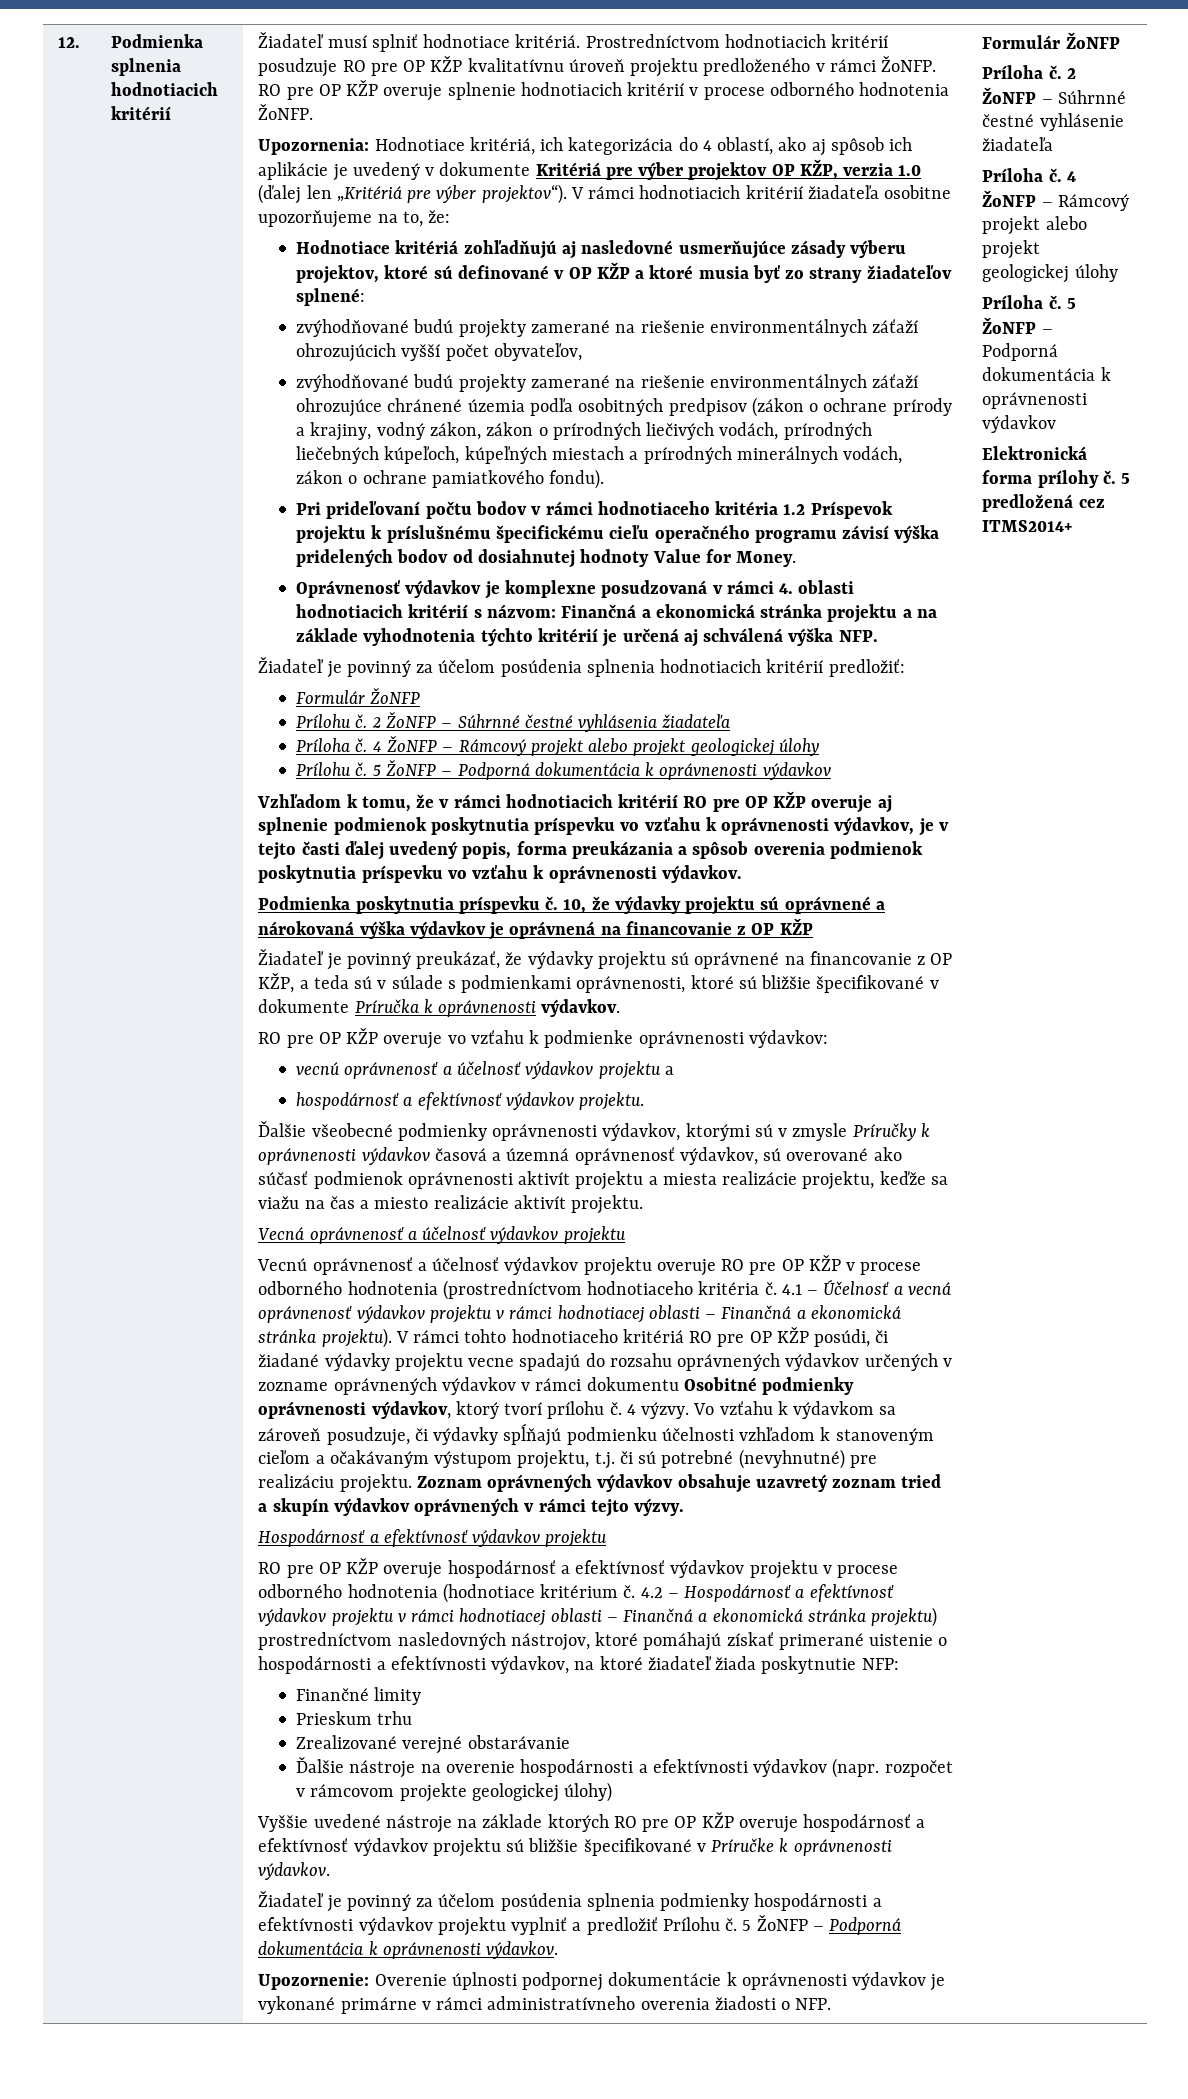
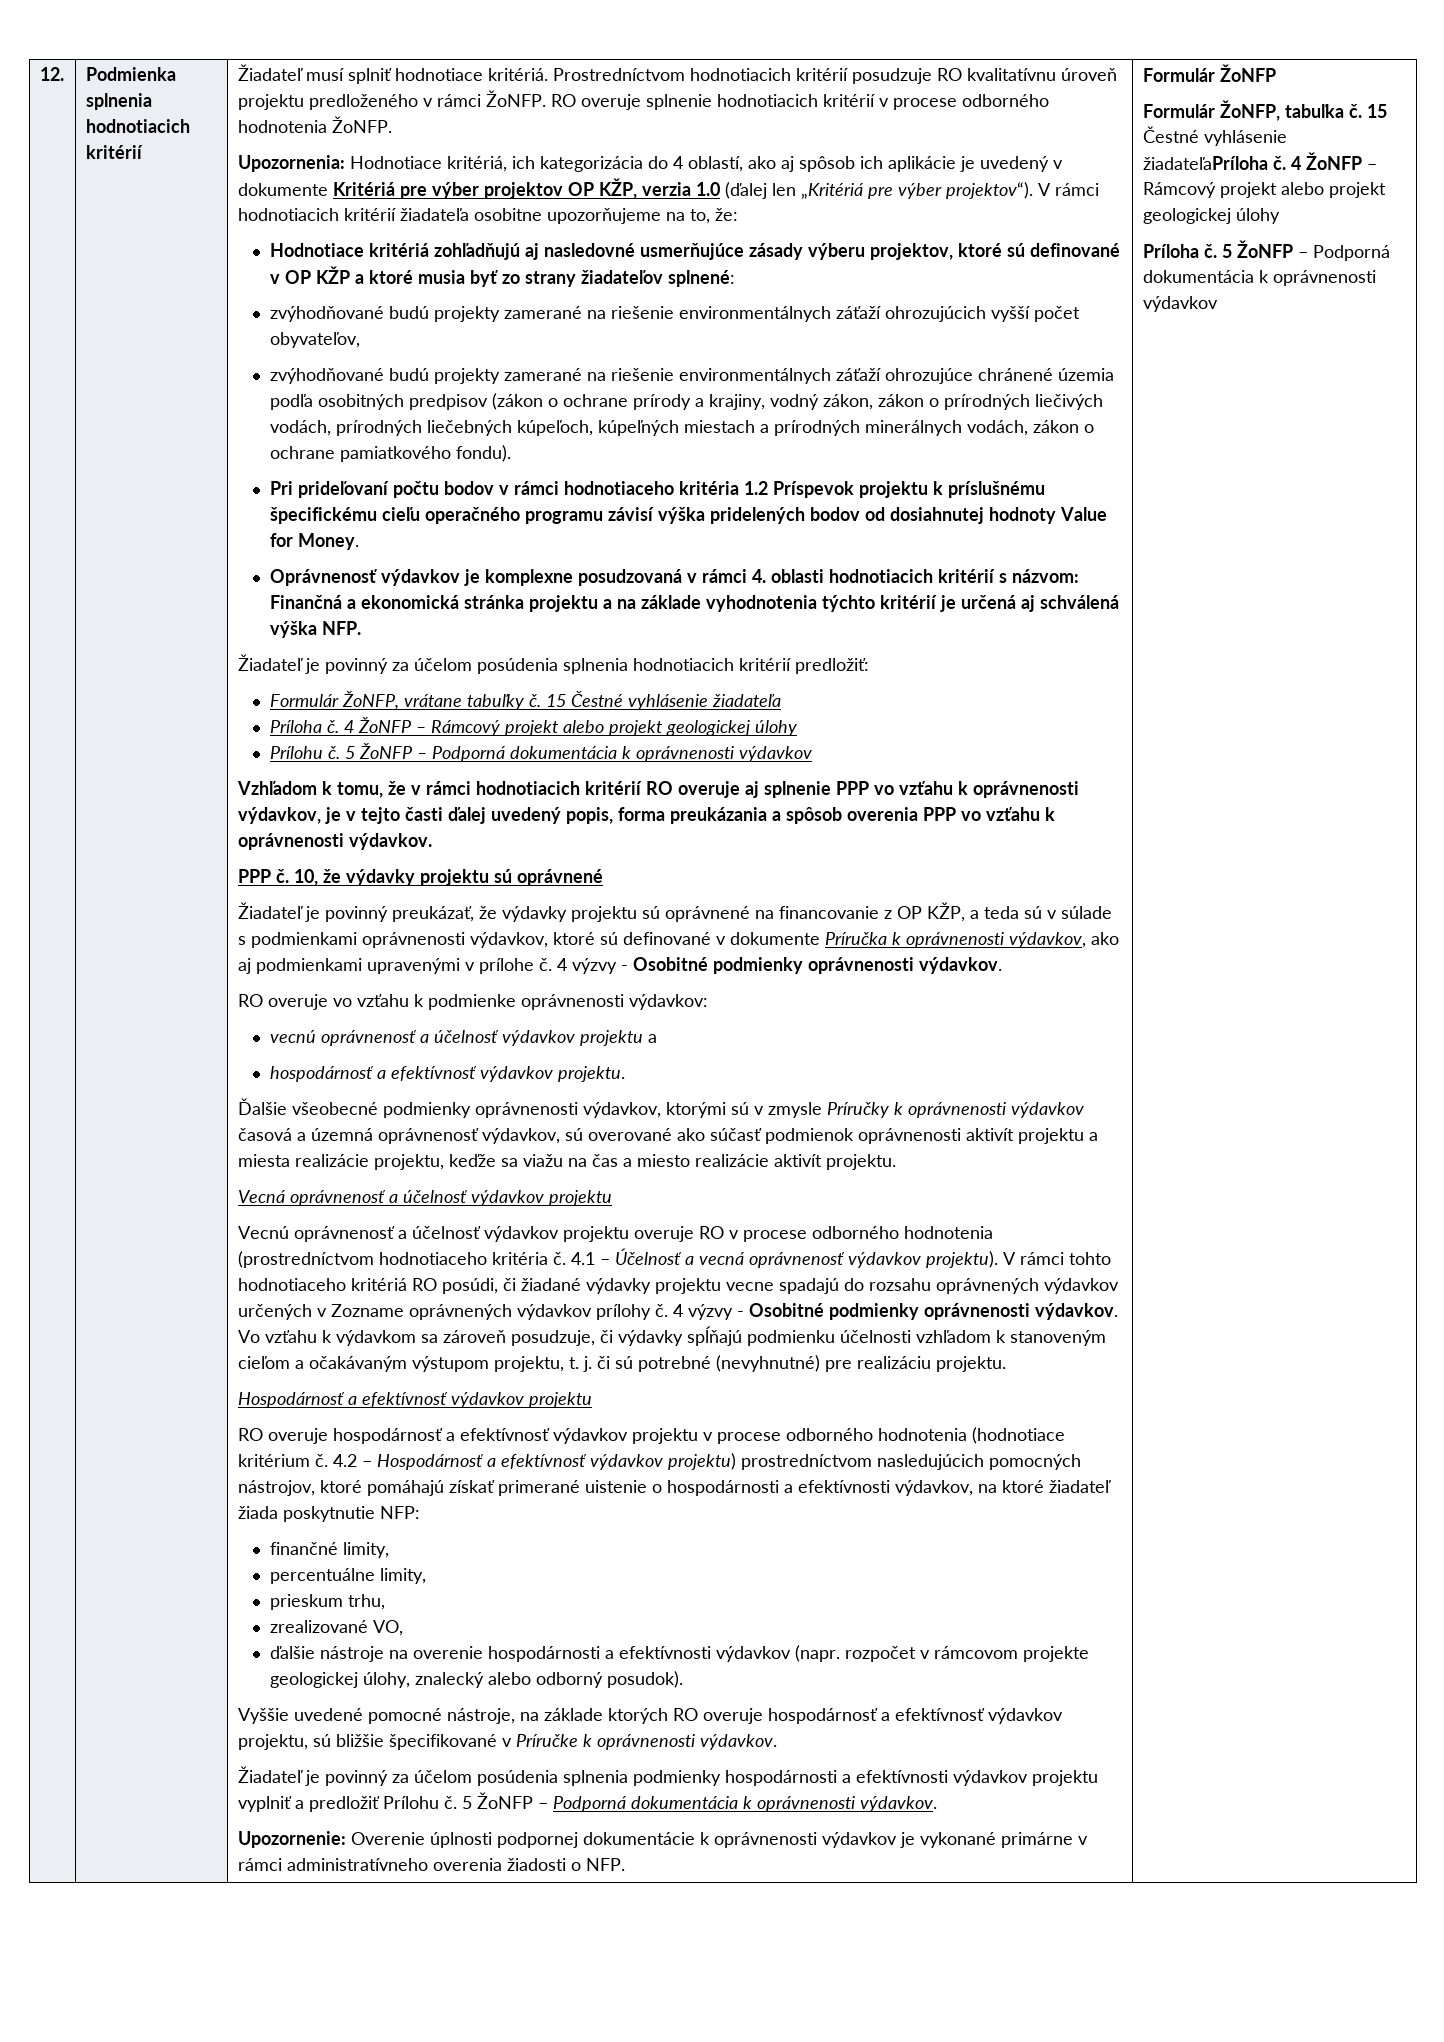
[370,56,463,76] pre OP KŽP -> (962, 74) none
[286,80,379,100] pre OP KŽP -> (576, 100) none
[370,688,421,704] [296,712,658,732] ŽoNFP // Prílohu č. 2 ŽoNFP – Súhrnné čestné vyhlásenia -> [341,691,708,710] ŽoNFP, vrátane tabuľky č. 15 Čestné vyhlásenie
[712,791,892,813] [258,817,616,835] pre OP KŽP overuje aj splnenie podmienok poskytnutia príspevku -> [677,781,869,798] overuje aj splnenie PPP
[829,841,923,859] [258,865,443,883] podmienok poskytnutia príspevku -> [922,807,956,821] PPP
[258,896,540,914] Podmienka poskytnutia príspevku -> [237,869,271,883] PPP
[875,901,885,910] [258,918,813,940] a nárokovaná výška výdavkov je oprávnená na financovanie z OP KŽP -> (603, 877) none
[576,975,925,993] oprávnenosti, ktoré sú bližšie špecifikované -> [361,932,711,948] oprávnenosti výdavkov, ktoré sú definované
(537, 1008) none -> [1008,932,1119,948] [237,957,914,974] výdavkov, ako aj podmienkami upravenými v prílohe č. 4 výzvy - Osobitné podmienky oprávnenosti
[286,1028,379,1048] pre OP KŽP -> (263, 1000) none
[749,1255,841,1275] pre OP KŽP -> (724, 1232) none
[429,1305,901,1323] [258,1329,317,1343] projektu v rámci hodnotiacej oblasti – Finančná a ekonomická stránka -> (921, 1260) none
[717,1327,809,1347] pre OP KŽP -> (437, 1284) none
[258,1377,855,1395] [258,1401,690,1419] zozname oprávnených výdavkov v rámci dokumentu Osobitné podmienky oprávnenosti výdavkov, ktorý tvorí prílohu č. 4 výzvy. -> [330,1303,1118,1320] Zozname oprávnených výdavkov prílohy č. 4 výzvy - Osobitné podmienky oprávnenosti výdavkov.
[594,1452,615,1469] t.j. -> [568,1356,592,1372] t. j.
[416,1474,942,1493] [258,1498,685,1517] Zoznam oprávnených výdavkov obsahuje uzavretý zoznam tried a skupín výdavkov oprávnených v rámci tejto výzvy. -> (1006, 1364) none
[286,1558,379,1578] pre OP KŽP -> (263, 1434) none
[331,1607,938,1627] [258,1632,506,1650] projektu v rámci hodnotiacej oblasti – Finančná a ekonomická stránka projektu) prostredníctvom nasledovných -> [667,1453,1081,1470] projektu) prostredníctvom nasledujúcich pomocných
[296,1687,422,1705] [296,1711,413,1725] [296,1735,570,1754] [296,1757,345,1773] Finančné limity // Prieskum trhu // Zrealizované verejné obstarávanie // Ďalšie -> [269,1542,389,1558] [269,1568,426,1584] [269,1594,385,1610] [269,1620,403,1636] [269,1646,315,1659] finančné limity, // percentuálne limity, // prieskum trhu, // zrealizované VO, // ďalšie
[564,1782,613,1802] úlohy) -> [362,1671,683,1688] úlohy, znalecký alebo odborný posudok).
[385,1815,452,1833] nástroje -> [367,1708,515,1724] pomocné nástroje,
[642,1812,926,1833] [258,1838,501,1857] pre OP KŽP overuje hospodárnosť a efektívnosť výdavkov projektu -> [702,1708,1063,1724] [237,1734,308,1750] overuje hospodárnosť a efektívnosť výdavkov projektu,
[982,65,1076,79] [982,87,1126,104] [982,113,1124,131] [982,137,1054,151] [982,168,1044,182] Príloha č. 2 ŽoNFP – Súhrnné čestné vyhlásenie žiadateľa // Príloha -> [1142,100,1387,121] [1142,126,1287,146] [1142,156,1268,170] Formulár ŽoNFP, tabuľka č. 15 Čestné vyhlásenie žiadateľaPríloha
[982,446,1088,460] [982,470,1131,488] [982,494,1105,512] [982,520,1074,532] // Elektronická forma prílohy č. 5 predložená cez ITMS2014+ -> (1218, 304) none

